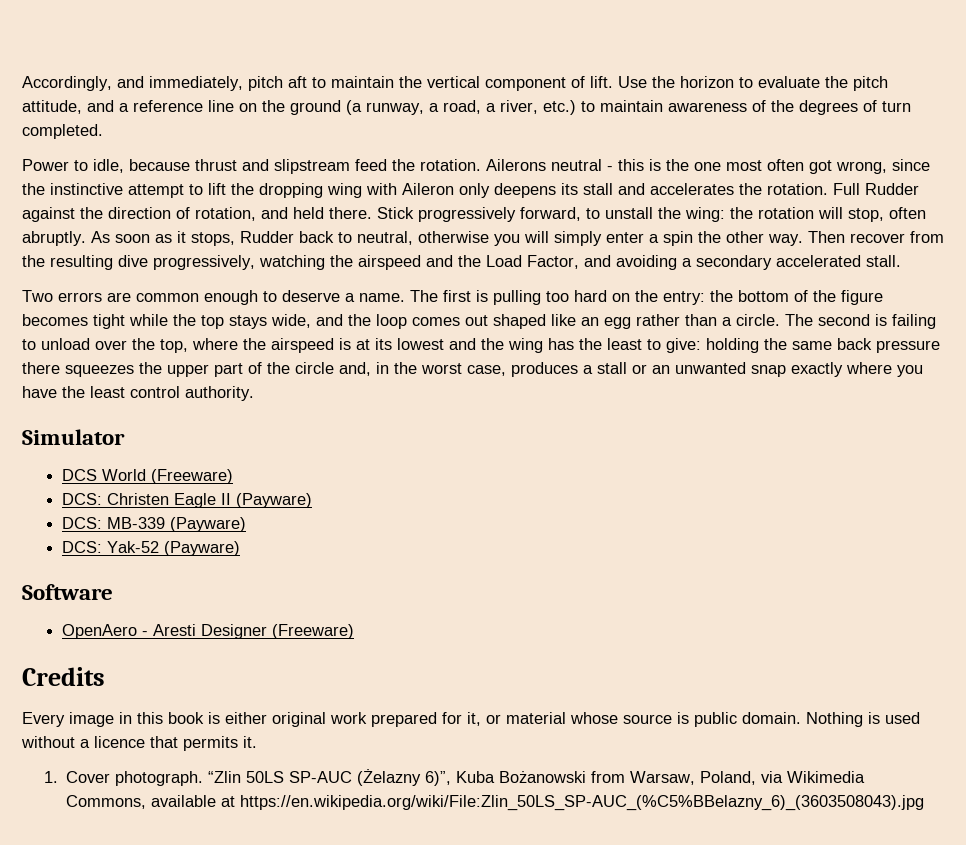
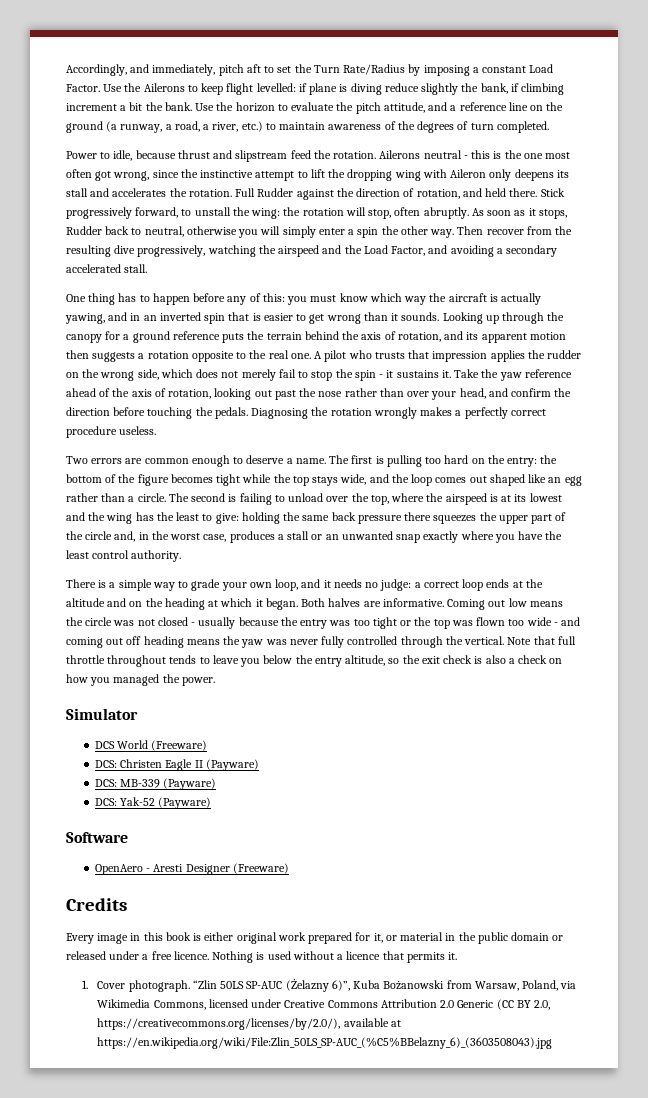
[331,76,613,91] maintain the vertical component of lift. -> [277,64,554,76] [66,83,565,95] [66,102,192,111] set the Turn Rate/Radius by imposing a constant Load Factor. Use the Ailerons to keep flight levelled: if plane is diving reduce slightly the bank, if climbing increment a bit the bank.
(901, 261) none -> [66,293,542,305] [65,312,565,324] [66,331,566,343] [66,350,582,362] [66,369,572,381] [66,388,572,400] [66,407,546,419] [66,426,157,438] // One thing has to happen before any of this: you must know which way the aircraft is actually yawing, and in an inverted spin that is easier to get wrong than it sounds. Looking up through the canopy for a ground reference puts the terrain behind the axis of rotation, and its apparent motion then suggests a rotation opposite to the real one. A pilot who trusts that impression applies the rudder on the wrong side, which does not merely fail to stop the spin - it sustains it. Take the yaw reference ahead of the axis of rotation, looking out past the nose rather than over your head, and confirm the direction before touching the pedals. Diagnosing the rotation wrongly makes a perfectly correct procedure useless.
(254, 393) none -> [66,579,543,591] [66,598,563,610] [66,617,581,629] [66,636,576,648] [66,655,563,667] [66,674,215,686] // There is a simple way to grade your own loop, and it needs no judge: a correct loop ends at the altitude and on the heading at which it began. Both halves are informative. Coming out low means the circle was not closed - usually because the entry was too tight or the top was flown too wide - and coming out off heading means the yaw was never fully controlled through the vertical. Note that full throttle throughout tends to leave you below the entry altitude, so the exit check is also a check on how you managed the power.
[570,712,801,727] whose source is public domain. -> [445,932,564,944] [66,951,209,960] in the public domain or released under a free licence.
(147, 802) none -> [208,999,551,1010] [97,1018,341,1030] licensed under Creative Commons Attribution 2.0 Generic (CC BY 2.0, https://creativecommons.org/licenses/by/2.0/),

